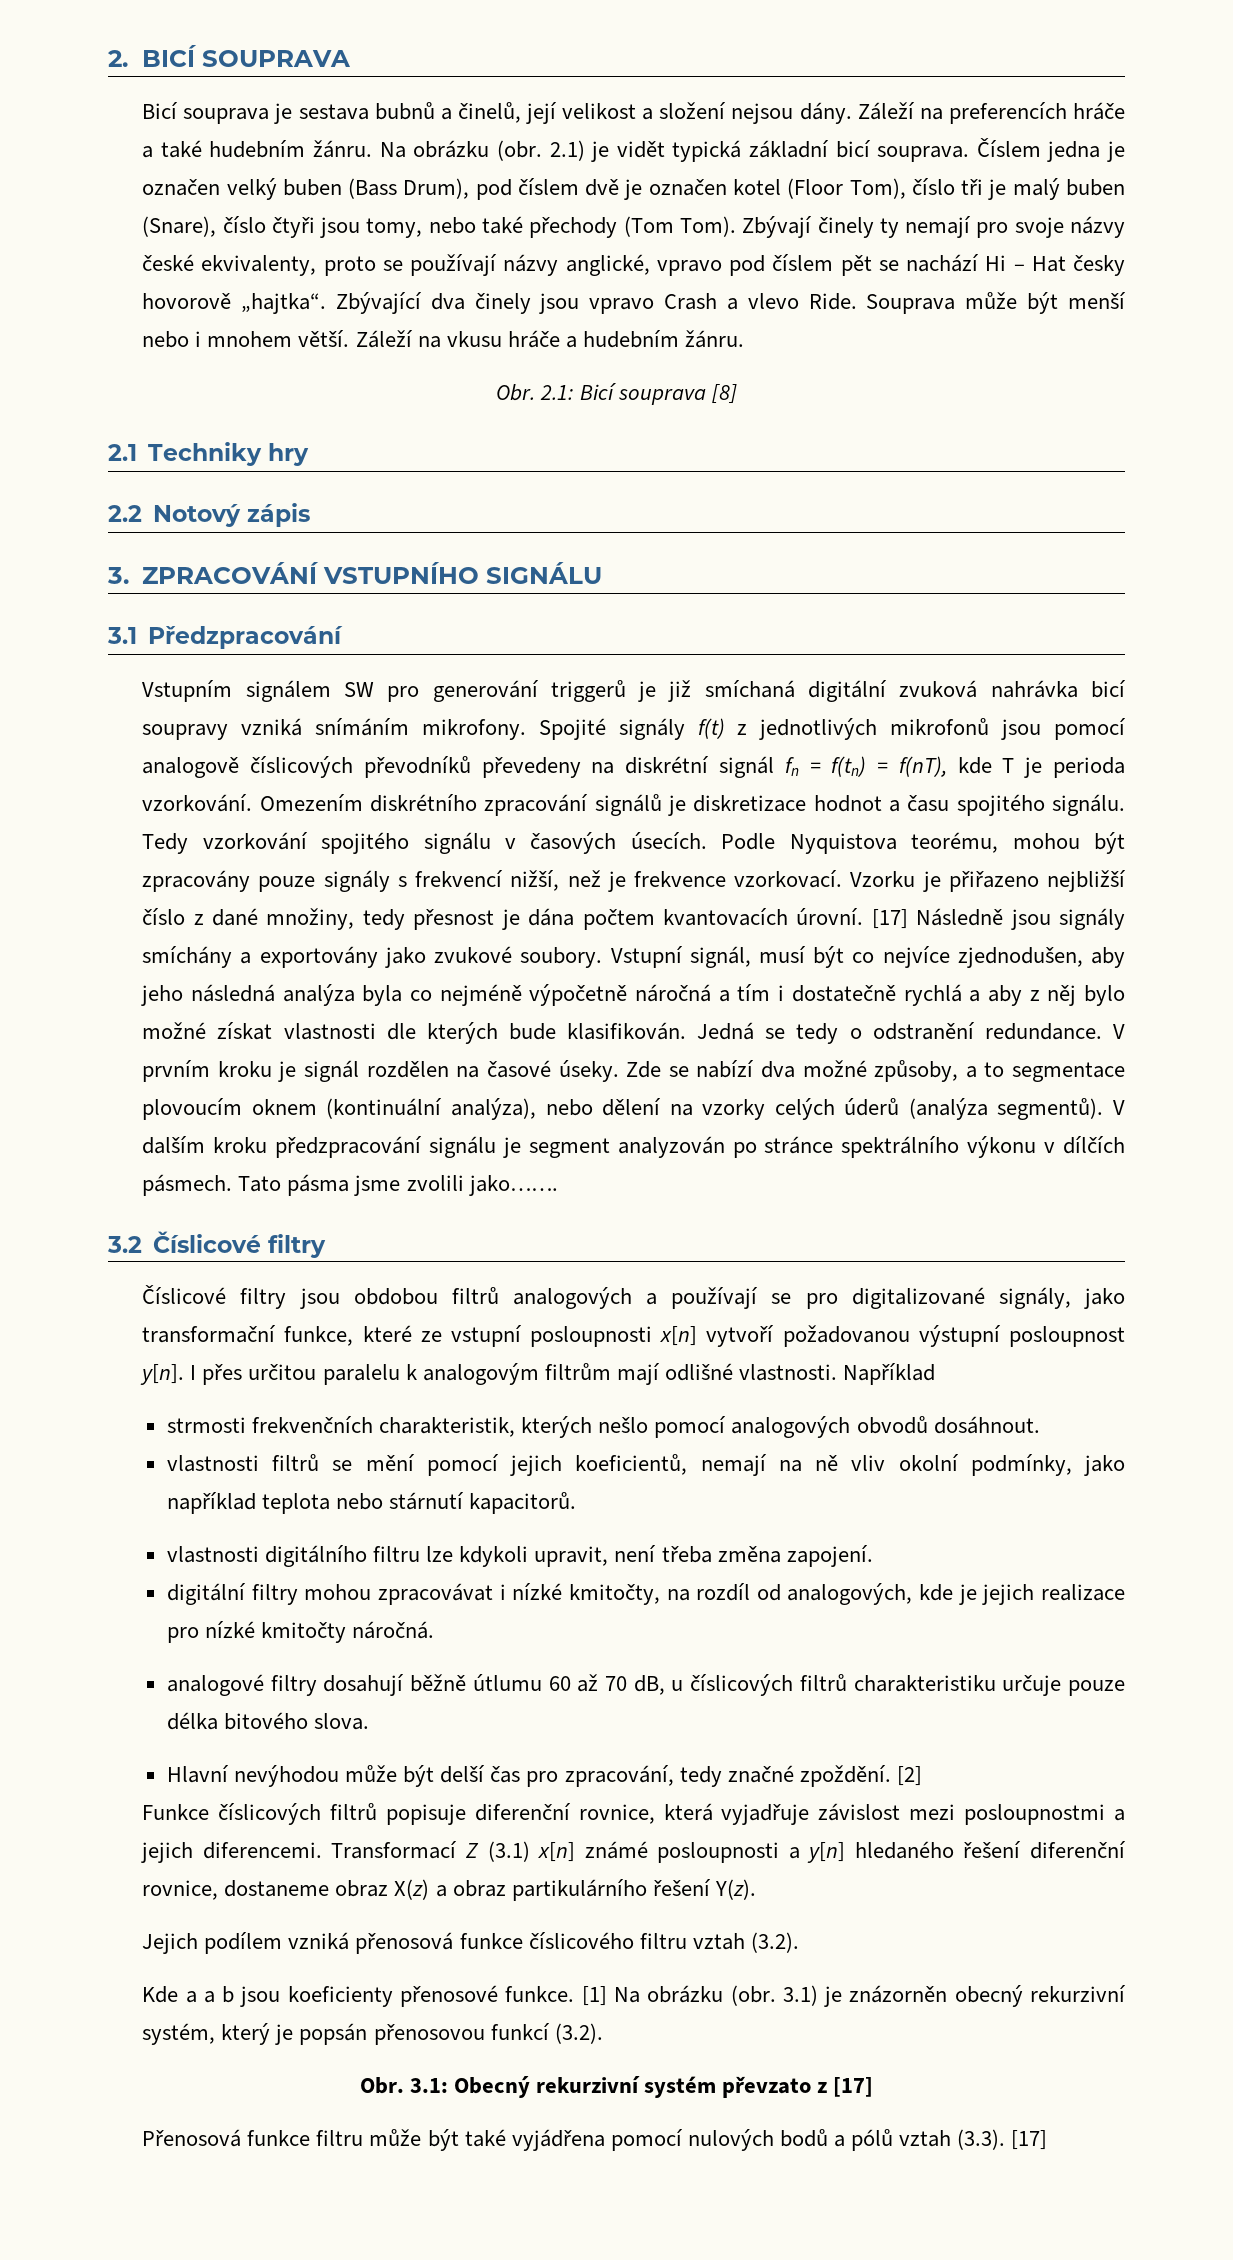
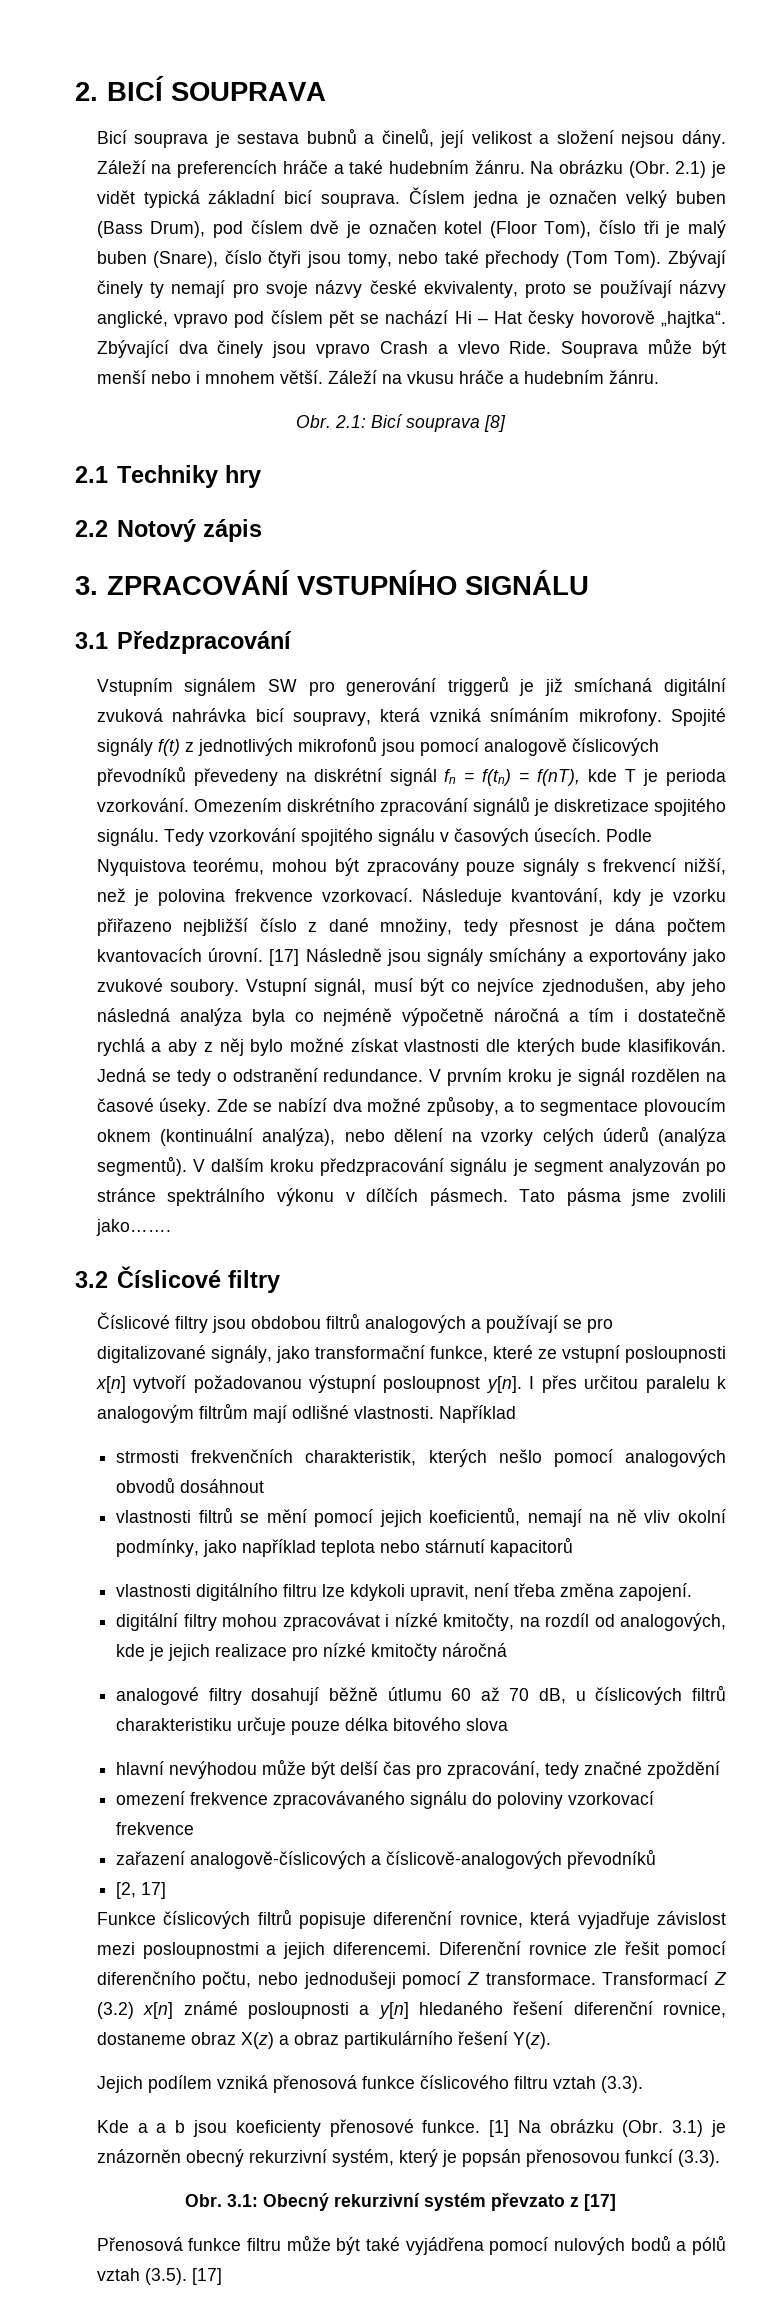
[496,140,542,161] (obr. -> [628,161,670,178] (Obr.
[142,724,229,740] soupravy -> [292,708,421,726] soupravy, která
[813,795,950,812] hodnot a času -> (649, 805) none
(626, 881) none -> [158,889,226,906] polovina
[850,871,941,892] Vzorku je -> [422,888,727,906] Následuje kvantování, kdy je vzorku
[933,1416,1040,1434] dosáhnout. -> [180,1479,265,1493] dosáhnout
[469,1492,577,1514] kapacitorů. -> [490,1537,574,1557] kapacitorů
[352,1621,435,1639] náročná. -> [442,1643,508,1657] náročná
[314,1713,370,1730] [166,1765,229,1783] slova. // Hlavní -> [466,1718,509,1731] [116,1761,165,1775] slova // hlavní
[799,1765,922,1787] zpoždění. [2] -> [647,1761,721,1779] [116,1791,655,1809] [116,1822,195,1835] [116,1849,657,1869] [116,1882,167,1899] zpoždění // omezení frekvence zpracovávaného signálu do poloviny vzorkovací frekvence // zařazení analogově-číslicových a číslicově-analogových převodníků // [2, 17]
(322, 1850) none -> [438,1941,726,1959] [96,1971,596,1989] Diferenční rovnice zle řešit pomocí diferenčního počtu, nebo jednodušeji pomocí Z transformace.
[487,1841,530,1862] (3.1) -> [96,2002,134,2019] (3.2)
[750,1932,799,1953] (3.2). -> [600,2076,643,2093] (3.3).
[730,1985,776,2006] (obr. -> [622,2120,664,2137] (Obr.
[554,2023,603,2044] (3.2). -> [677,2150,720,2167] (3.3).
[957,2129,1006,2150] (3.3). -> [144,2268,187,2285] (3.5).

